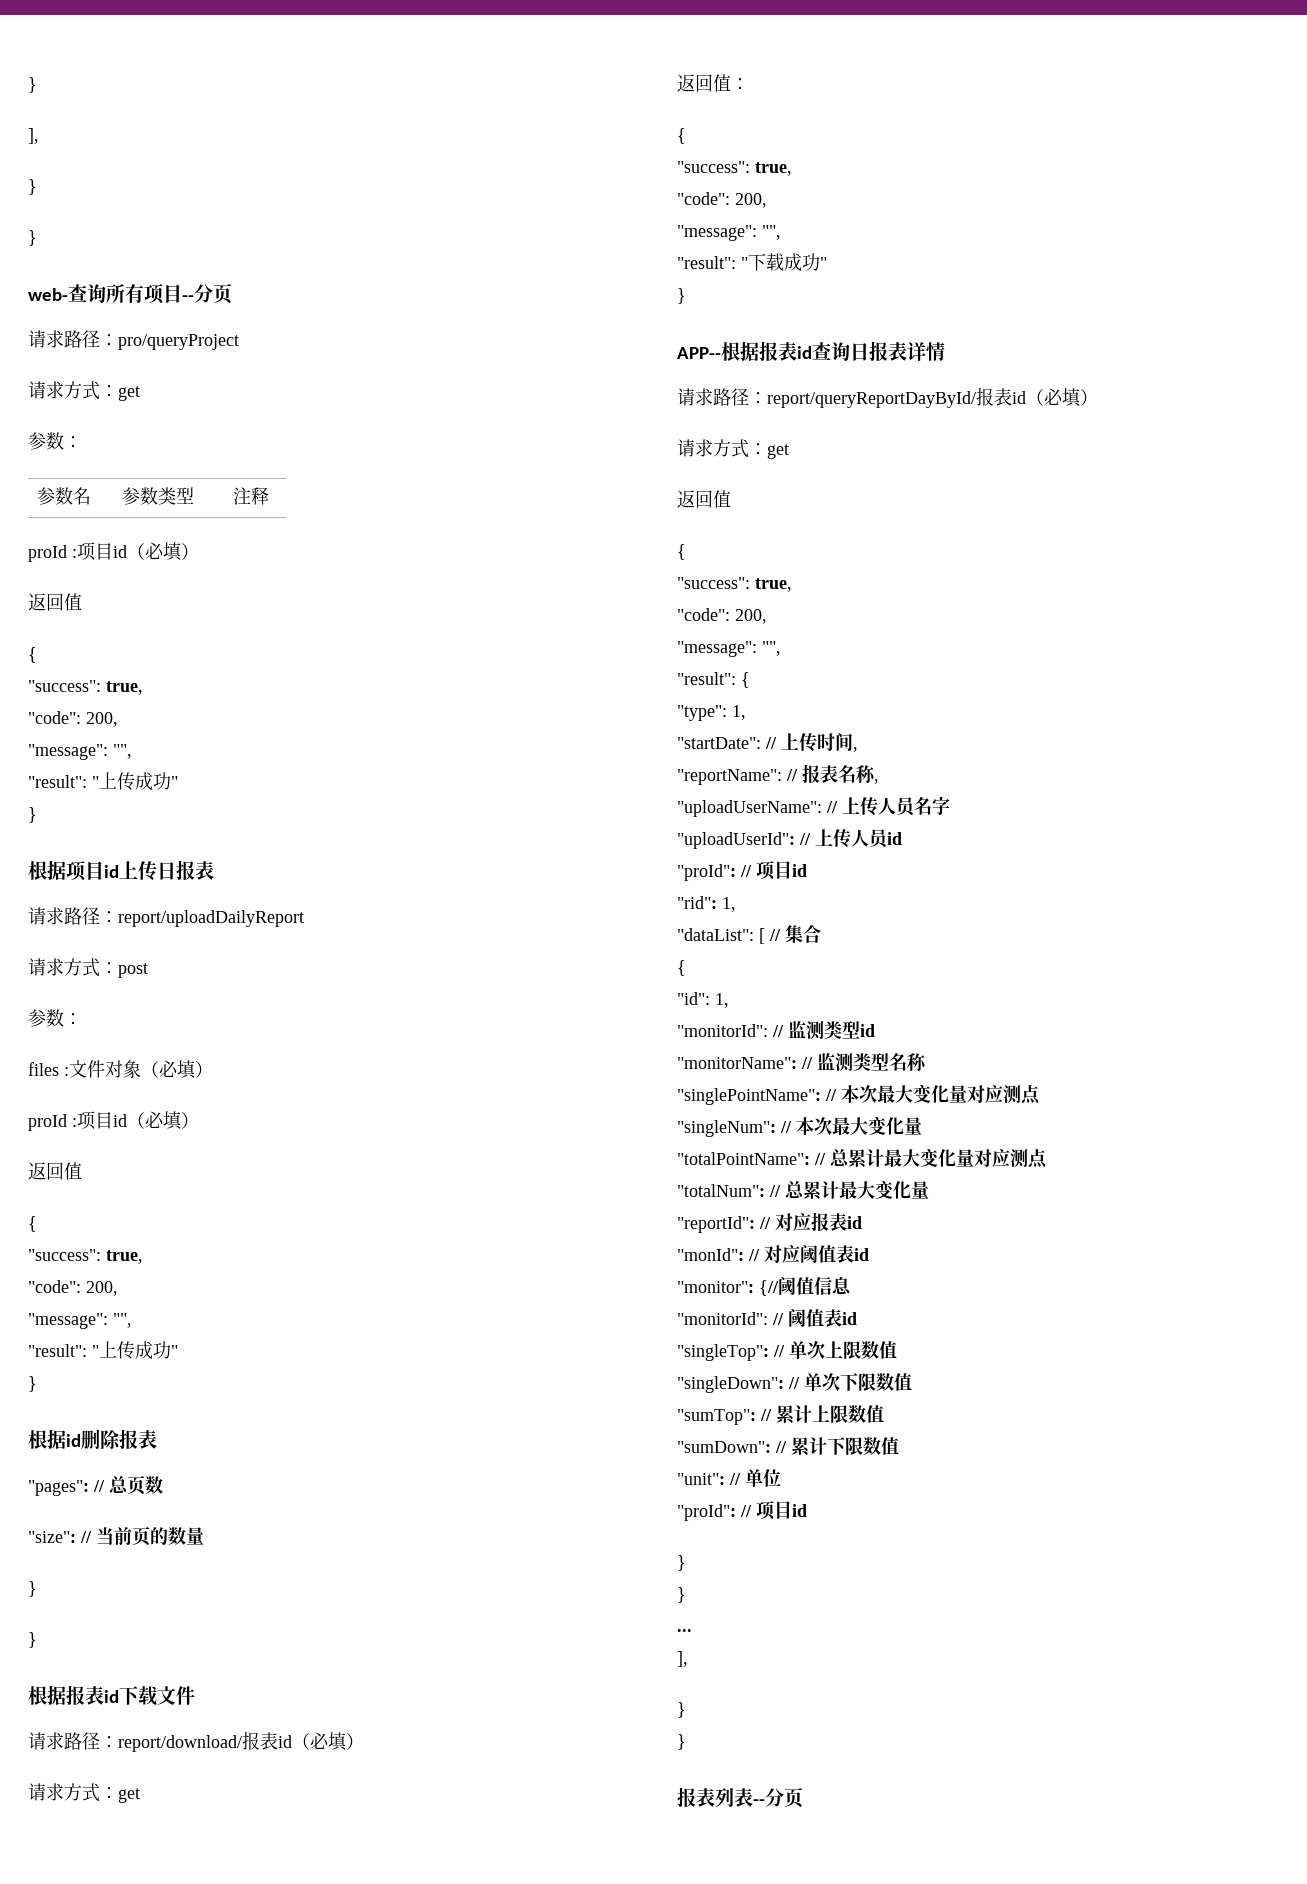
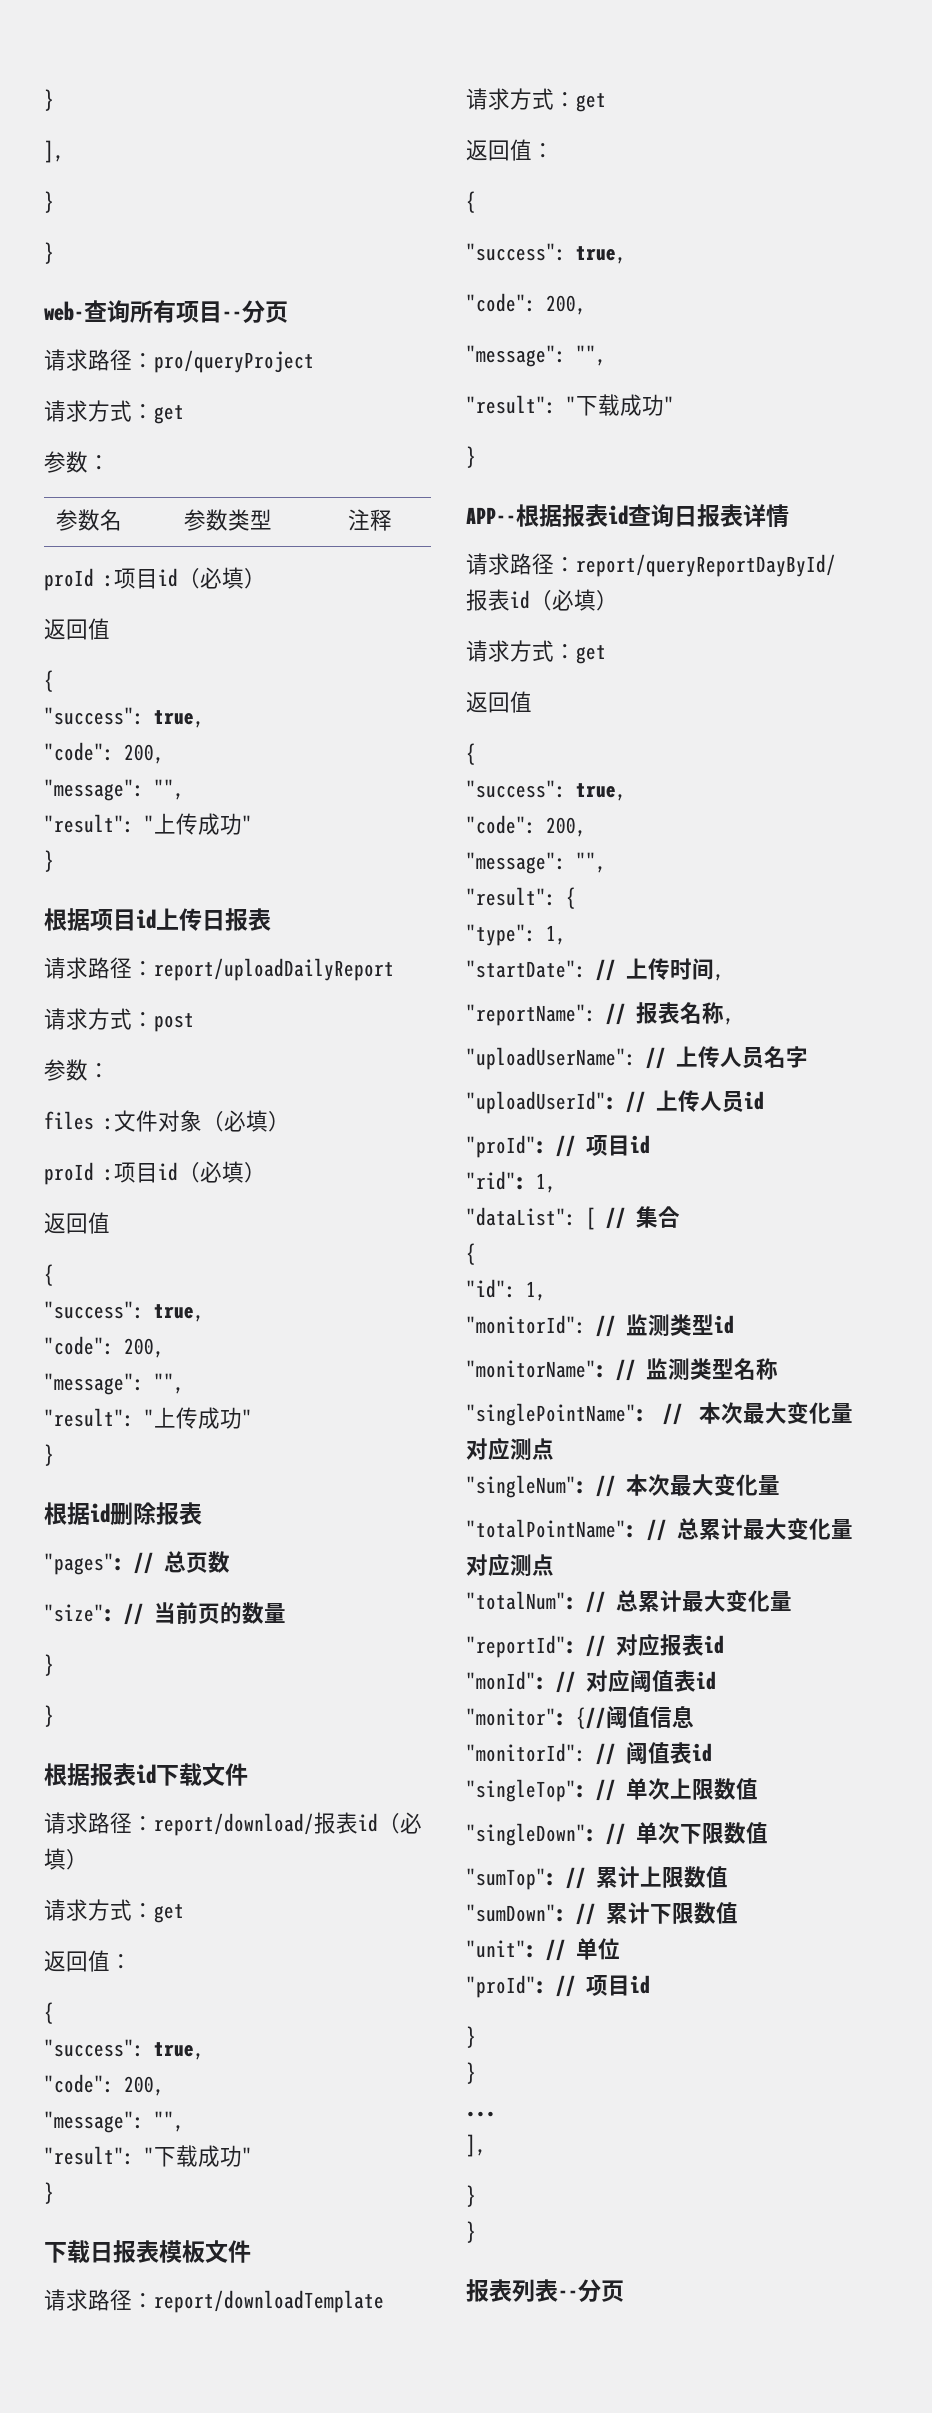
(686, 296) none -> [44,2240,251,2263] [44,2289,384,2313] [466,88,606,112] [466,139,554,161] [466,191,476,213] [466,243,626,264] [466,293,586,315] [466,345,606,367] [466,394,674,416] [466,446,476,468] // 下载日报表模板文件 // 请求路径：report/downloadTemplate // 请求方式：get // 返回值： // { // "success": true, // "code": 200, // "message": "", // "result": "下载成功" // }

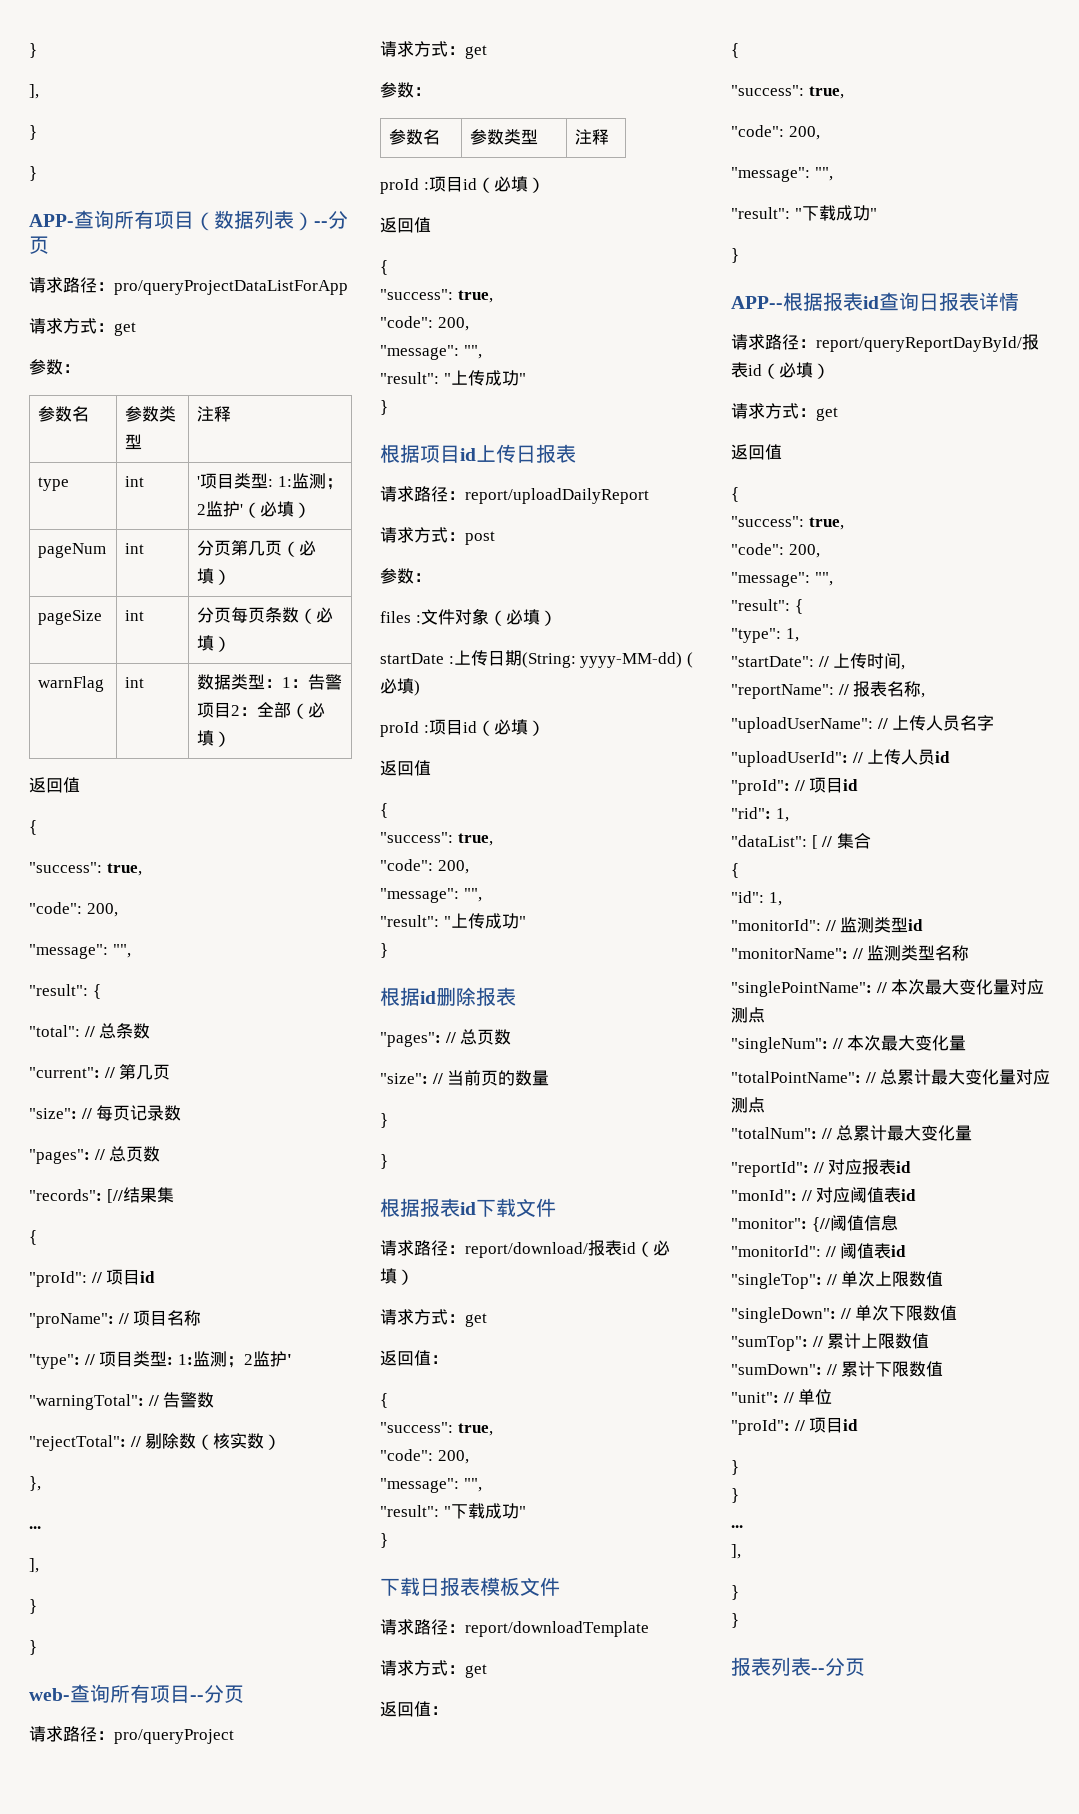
(54, 253) none -> [29,210,348,231] [29,236,49,254] [29,277,348,295] [29,318,136,336] [29,359,80,375] [38,406,90,422] [125,406,177,422] [125,434,143,450] [197,406,232,422] [38,477,70,491] [125,476,145,487] [197,473,343,490] [197,501,312,518] [38,543,107,558] [125,543,145,554] [197,540,317,557] [197,568,232,585] [38,610,103,625] [125,610,145,621] [197,607,334,624] [197,635,232,652] [38,676,105,692] [125,677,145,688] [197,674,343,690] [197,702,326,719] [197,730,232,747] [29,777,80,793] [29,820,37,835] [29,862,142,876] [29,902,118,917] [29,944,131,959] [29,984,101,999] [29,1023,151,1039] [29,1064,171,1080] [29,1105,182,1121] [29,1146,161,1164] [29,1187,174,1203] [29,1230,37,1245] [29,1269,156,1287] [29,1310,202,1328] [29,1351,292,1369] [29,1392,215,1410] [29,1433,282,1451] [29,1476,41,1491] [29,1526,41,1529] [29,1558,39,1573] [29,1599,37,1614] [29,1640,37,1655] // APP-查询所有项目（数据列表）--分页 // 请求路径：pro/queryProjectDataListForApp // 请求方式：get // 参数： // 参数名 | 参数类型 | 注释 // type | int | '项目类型: 1:监测；2监护'（必填） // pageNum | int | 分页第几页（必填） // pageSize | int | 分页每页条数（必填） // warnFlag | int | 数据类型：1：告警项目2：全部（必填） // 返回值 // { // "success": true, // "code": 200, // "message": "", // "result": { // "total": // 总条数 // "current": // 第几页 // "size": // 每页记录数 // "pages": // 总页数 // "records": [//结果集 // { // "proId": // 项目id // "proName": // 项目名称 // "type": // 项目类型: 1:监测；2监护' // "warningTotal": // 告警数 // "rejectTotal": // 剔除数（核实数） // }, // ... // ], // } // }
(290, 1121) none -> [380,650,693,668] [380,678,420,696] // startDate :上传日期(String: yyyy-MM-dd) (必填)

